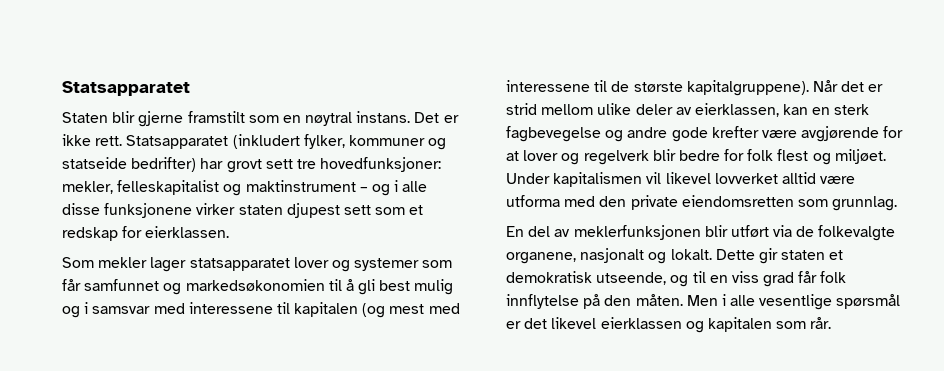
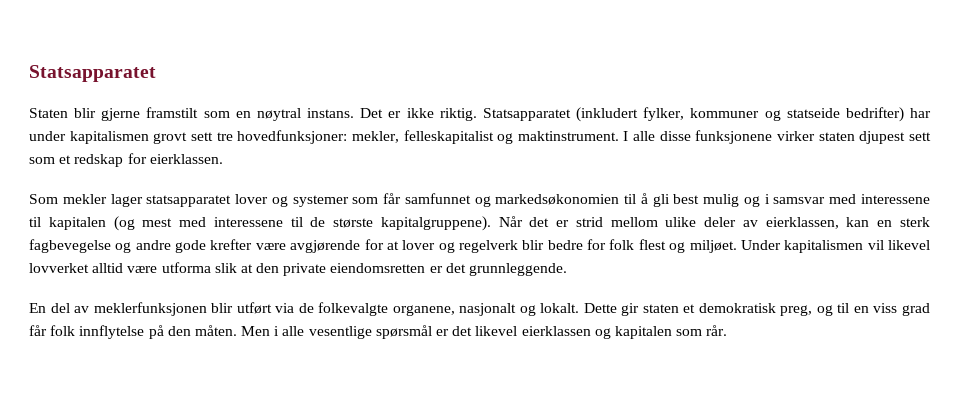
[95,136,123,146] rett. -> [439,108,477,121] riktig.
(224, 163) none -> [29,131,149,144] under kapitalismen
[245,180,399,196] maktinstrument – og i -> [517,131,629,141] maktinstrument. I
[564,196,596,207] med -> [214,263,253,273] slik at
[797,196,898,211] som grunnlag. -> [429,263,568,276] er det grunnleggende.
[596,272,667,285] utseende, -> [780,305,813,316] preg,

